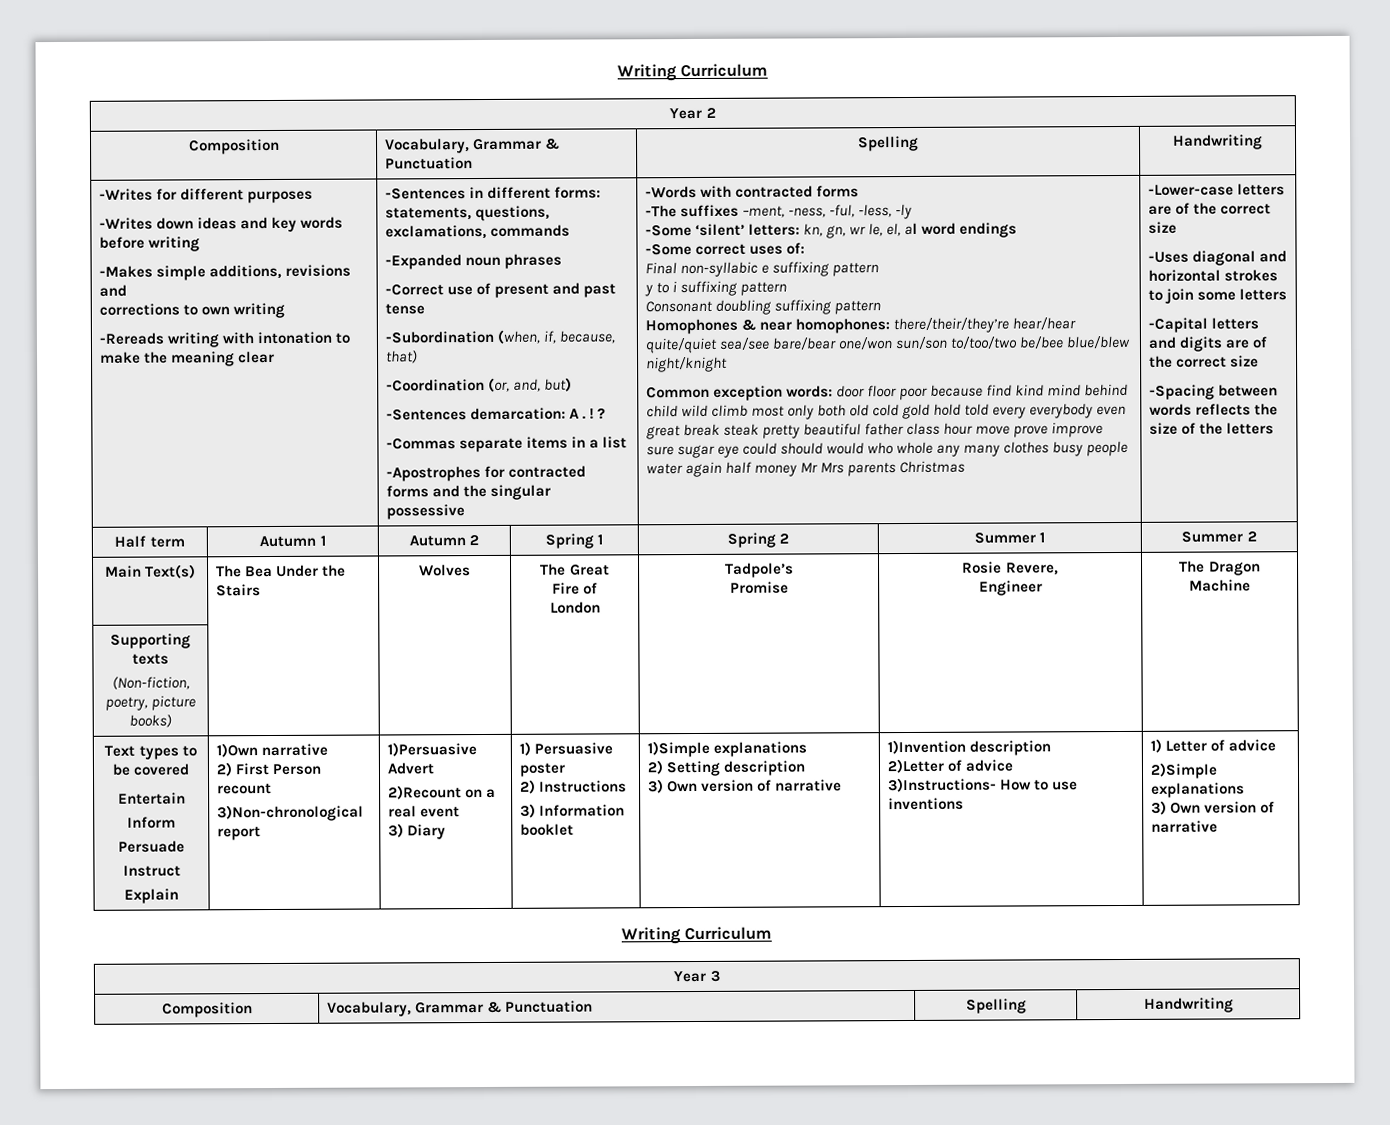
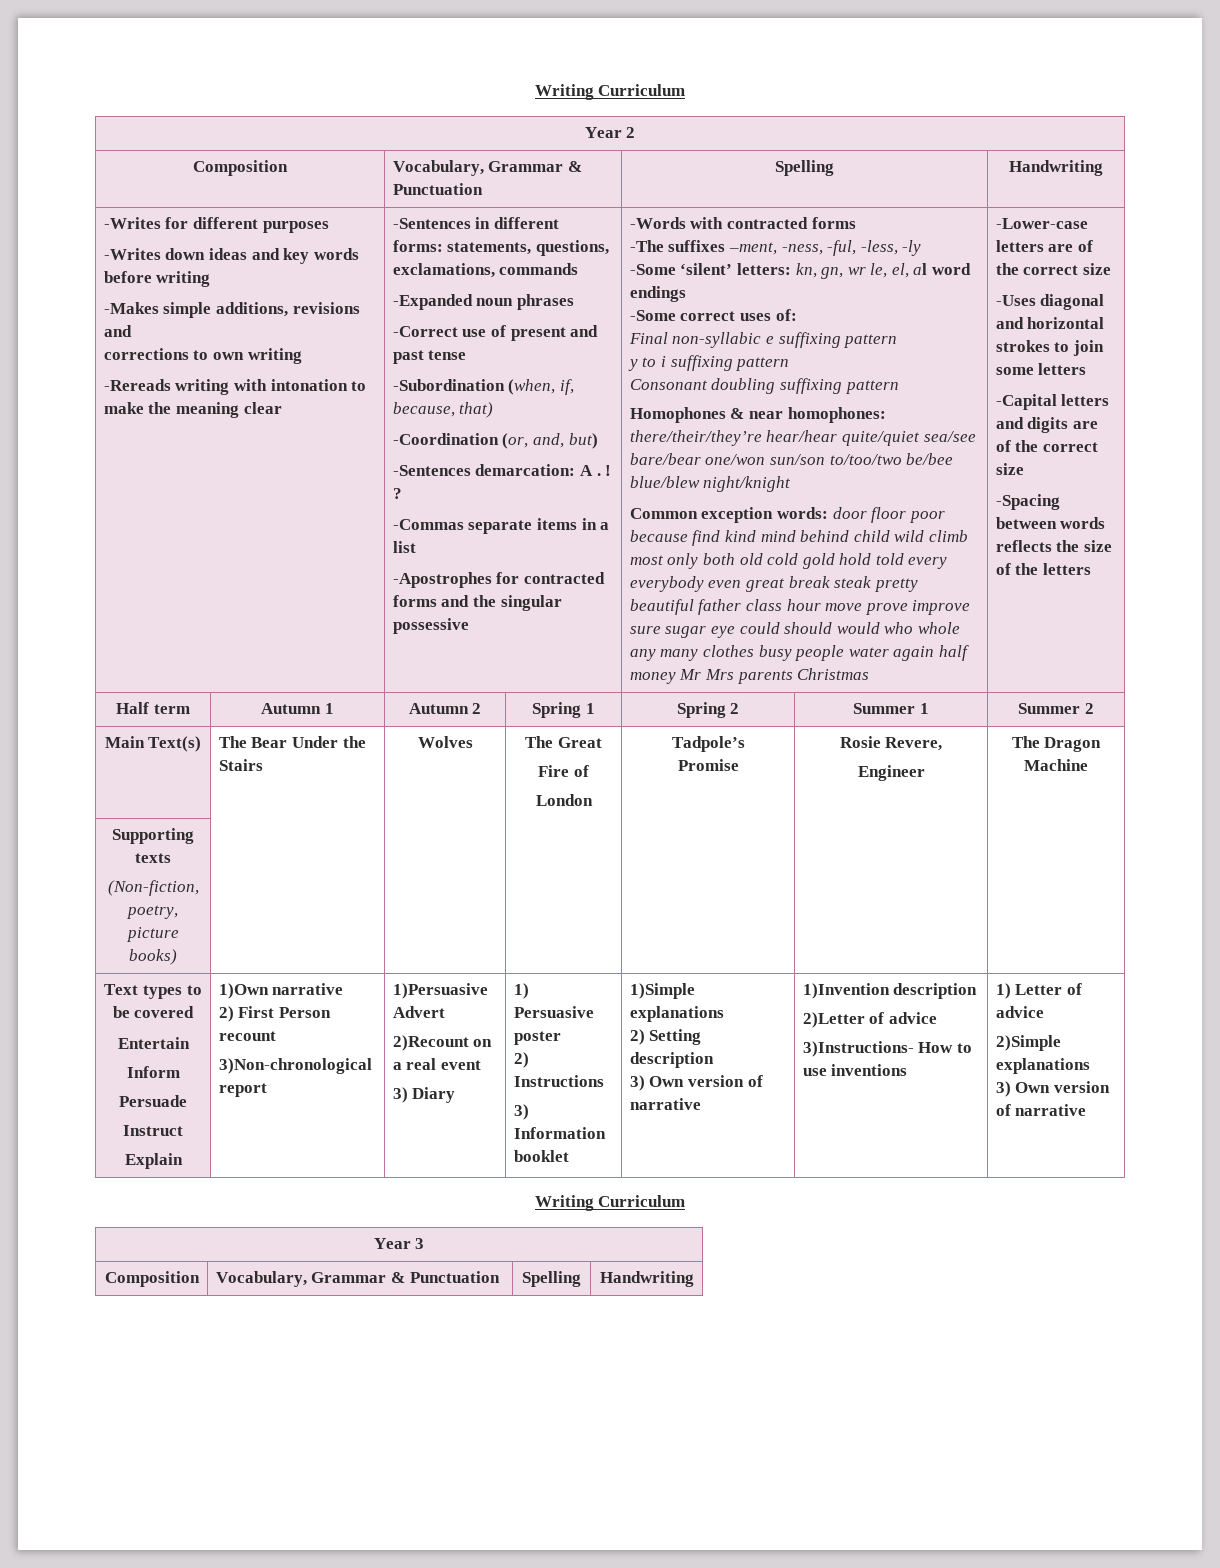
[244,565,273,578] Bea -> [251,737,288,748] Bear

